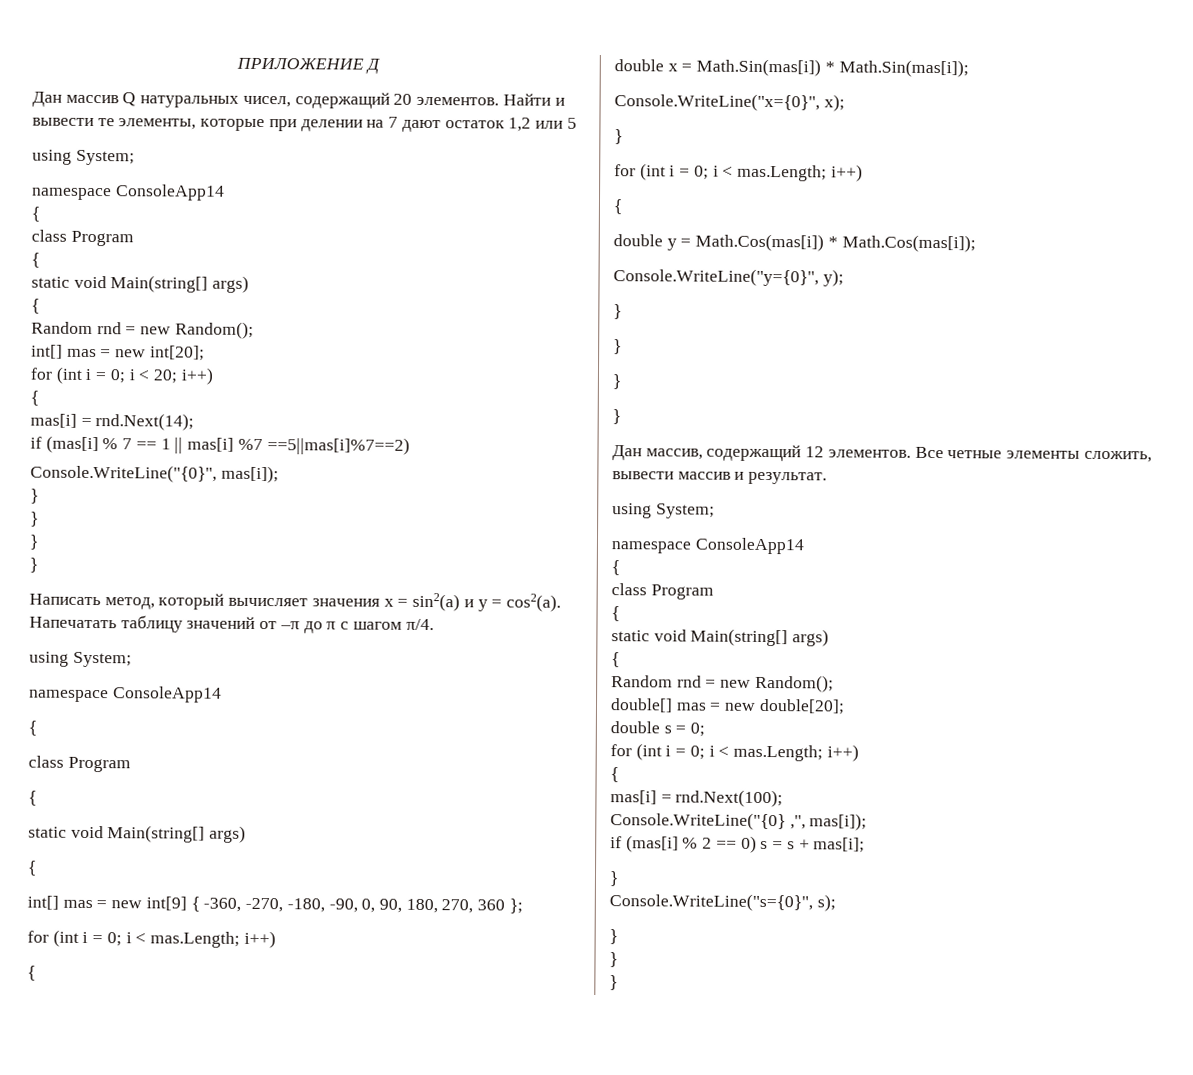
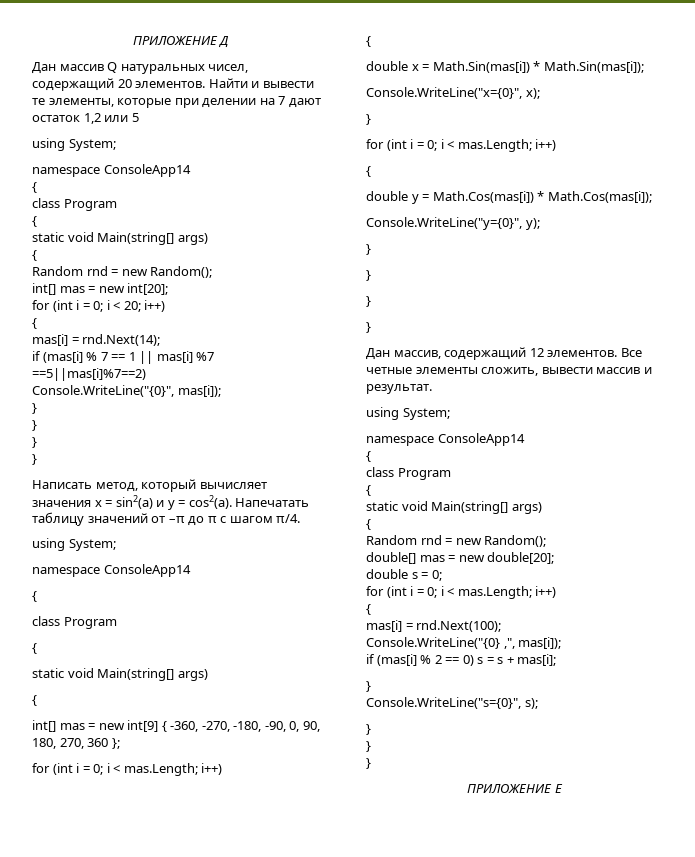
(618, 983) none -> [467,784,563,793] // ПРИЛОЖЕНИЕ E

